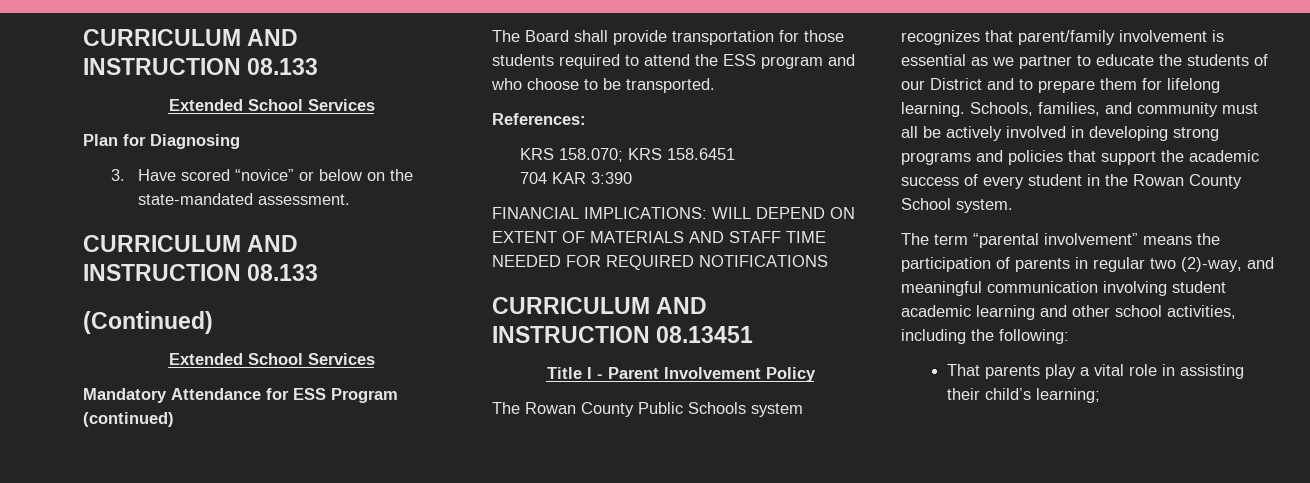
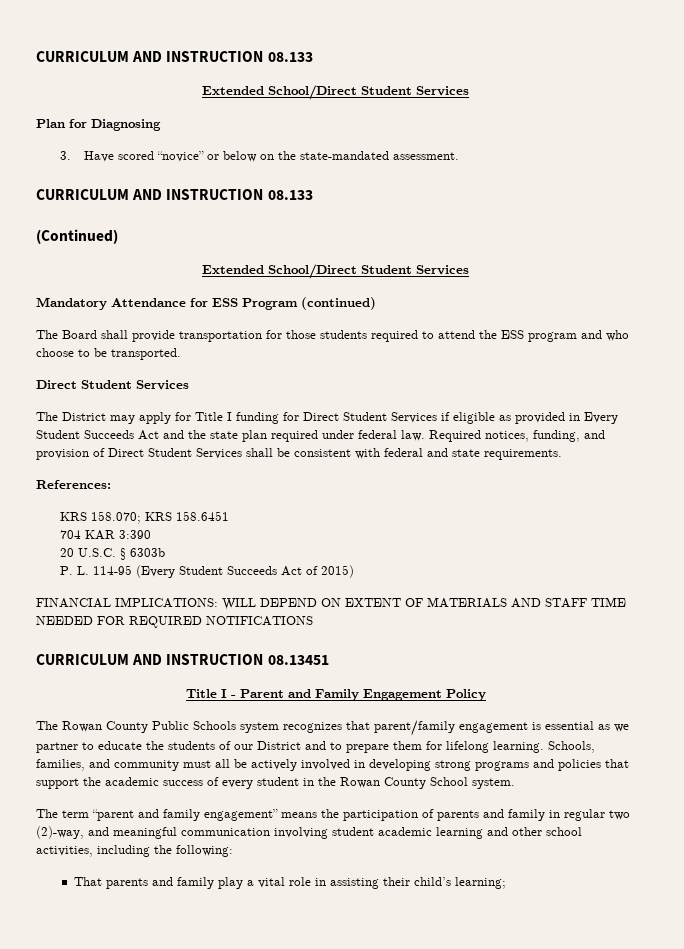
[247,99,303,111] School -> [268,85,412,100] School/Direct Student
[247,353,303,365] School -> [268,264,412,279] School/Direct Student
(715, 85) none -> [36,380,189,390] [36,412,618,424] [36,430,605,442] [36,448,562,460] // Direct Student Services // The District may apply for Title I funding for Direct Student Services if eligible as provided in Every Student Succeeds Act and the state plan required under federal law. Required notices, funding, and provision of Direct Student Services shall be consistent with federal and state requirements.
(632, 178) none -> [59,548,165,560] [59,565,354,578] // 20 U.S.C. § 6303b // P. L. 114-95 (Every Student Succeeds Act of 2015)
[663,367,761,379] Involvement -> [287,689,442,701] and Family Engagement
[1119,30,1207,42] involvement -> [459,722,528,733] engagement
[973,233,1138,248] “parental involvement” -> [92,809,278,821] “parent and family engagement”
(1070, 265) none -> [483,809,545,821] and family
(1040, 372) none -> [152,877,215,889] and family

